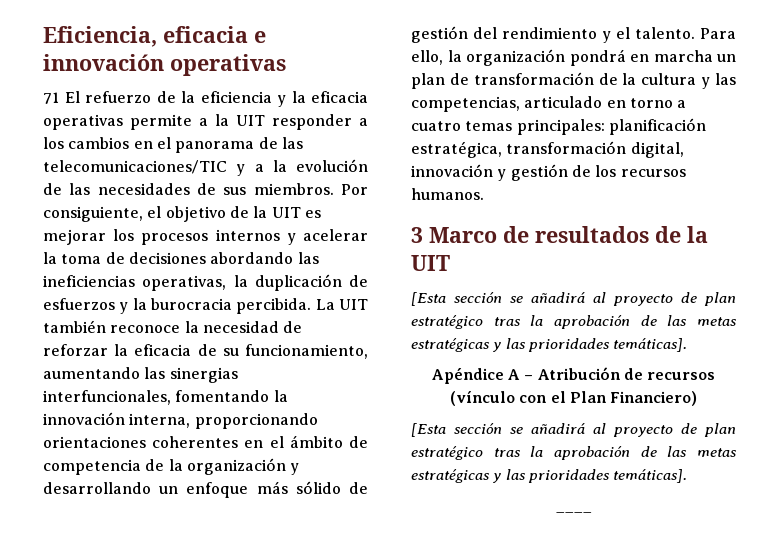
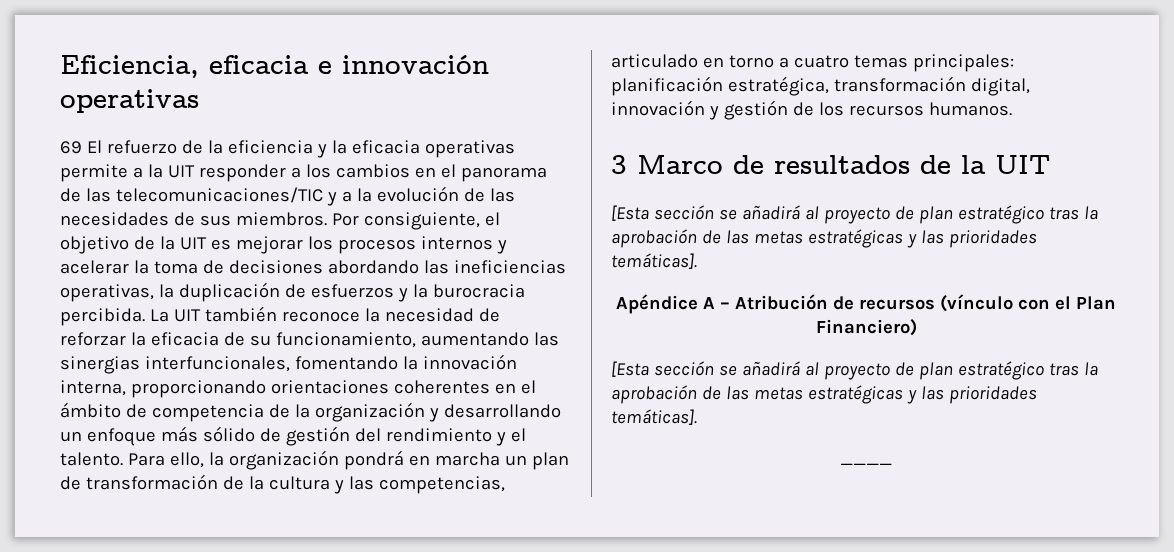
[43,92,59,104] 71 -> [60,141,82,154] 69

